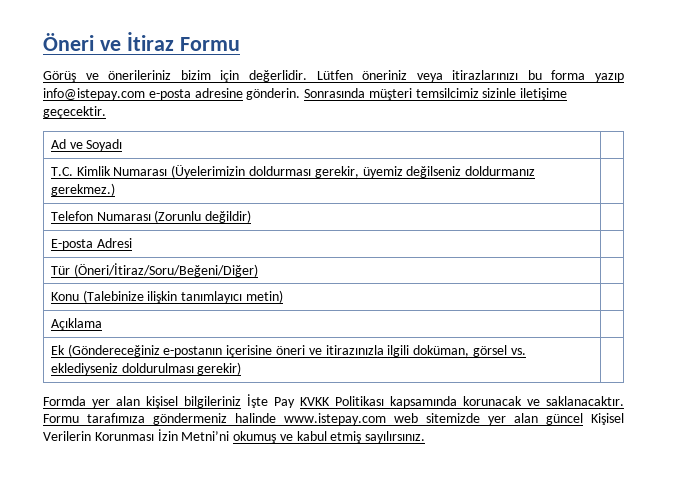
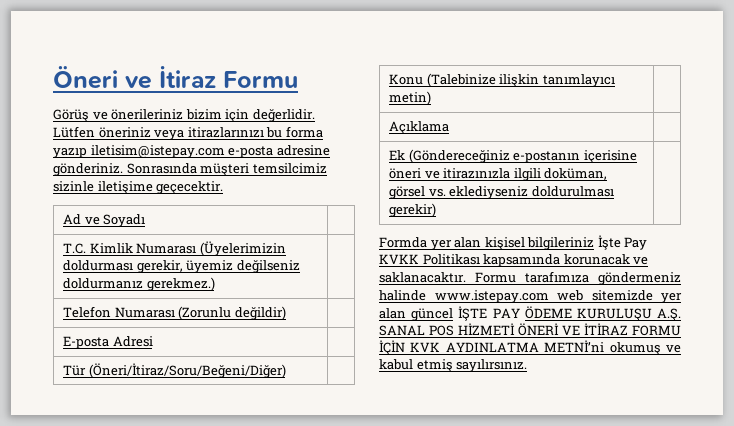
[43,88,145,100] info@istepay.com -> [90,145,225,158] iletisim@istepay.com
[246,88,301,100] gönderin. -> [53,163,123,176] gönderiniz.
[591,413,624,425] [43,429,230,441] Kişisel Verilerin Korunması İzin Metni’ni -> [458,306,681,321] [379,323,681,336] [379,340,605,355] İŞTE PAY ÖDEME KURULUŞU A.Ş. SANAL POS HİZMETİ ÖNERİ VE İTİRAZ FORMU İÇİN KVK AYDINLATMA METNİ’ni

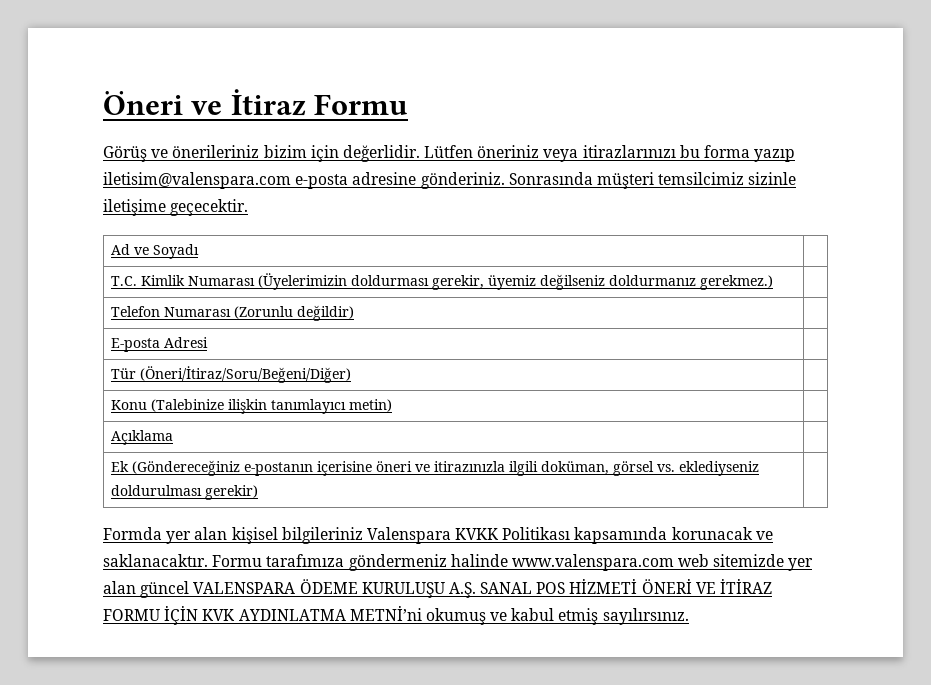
[90,145,225,158] iletisim@istepay.com -> [103,172,291,189] iletisim@valenspara.com
[597,235,648,250] İşte Pay -> [366,527,451,544] Valenspara
[434,290,549,303] www.istepay.com -> [511,554,674,571] www.valenspara.com
[458,306,520,321] İŞTE PAY -> [193,582,296,594] VALENSPARA

